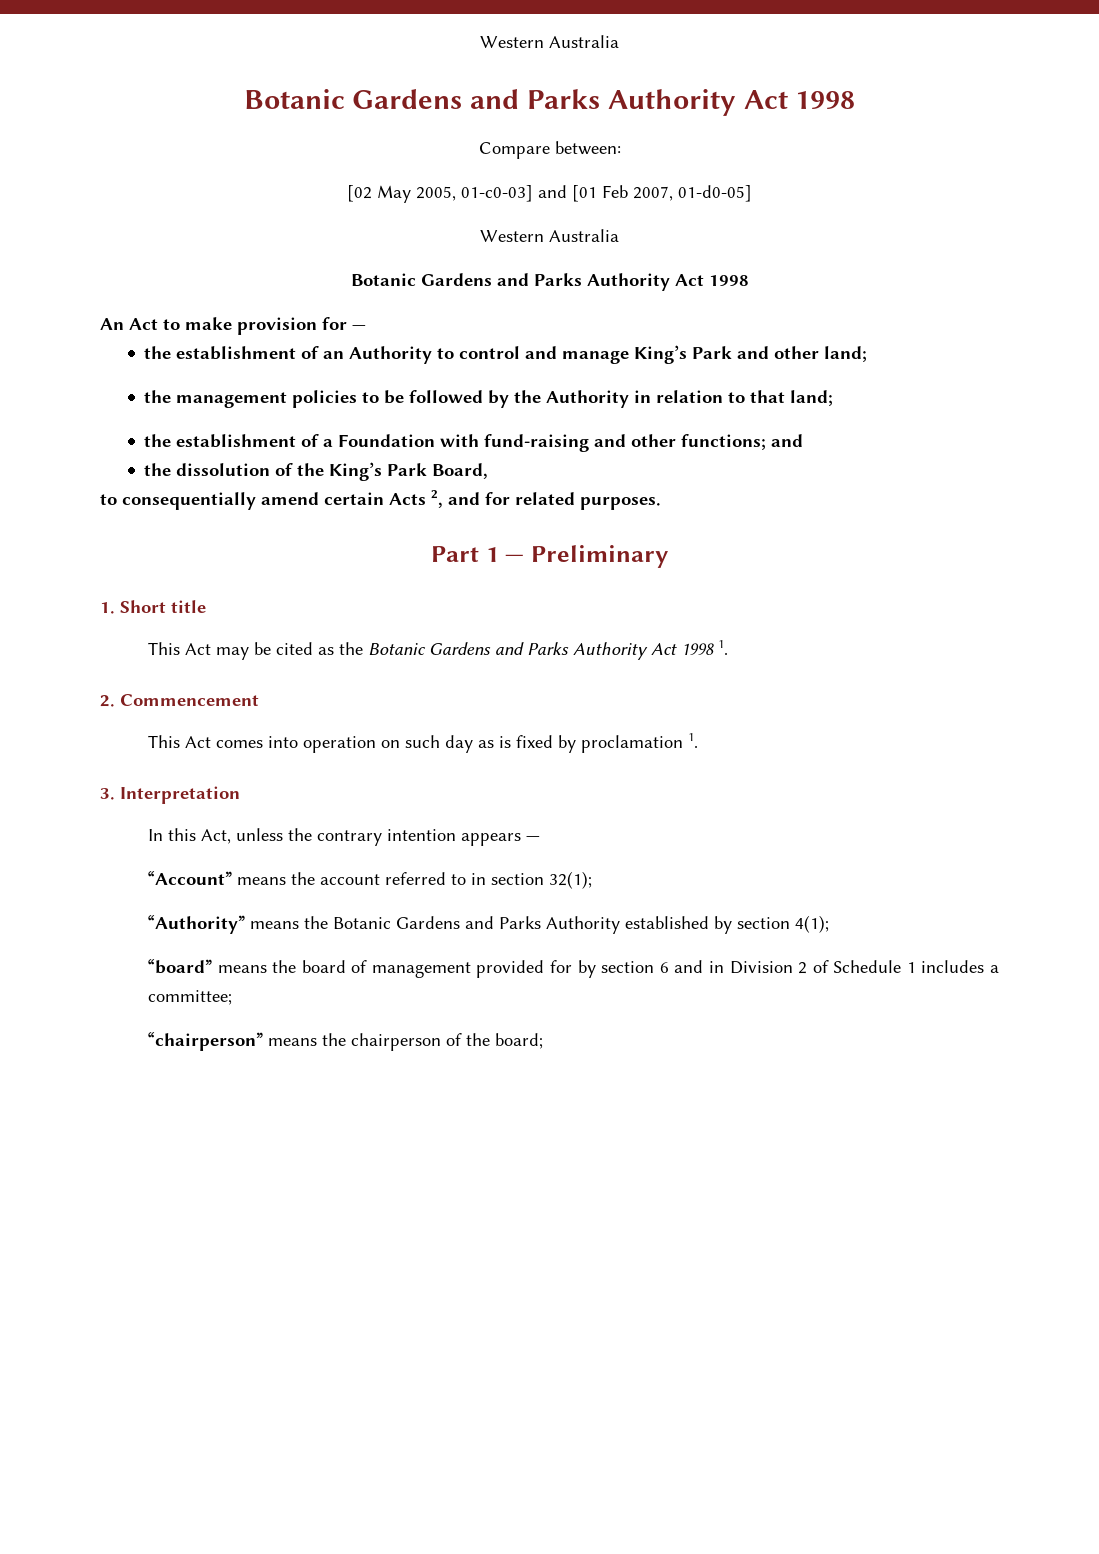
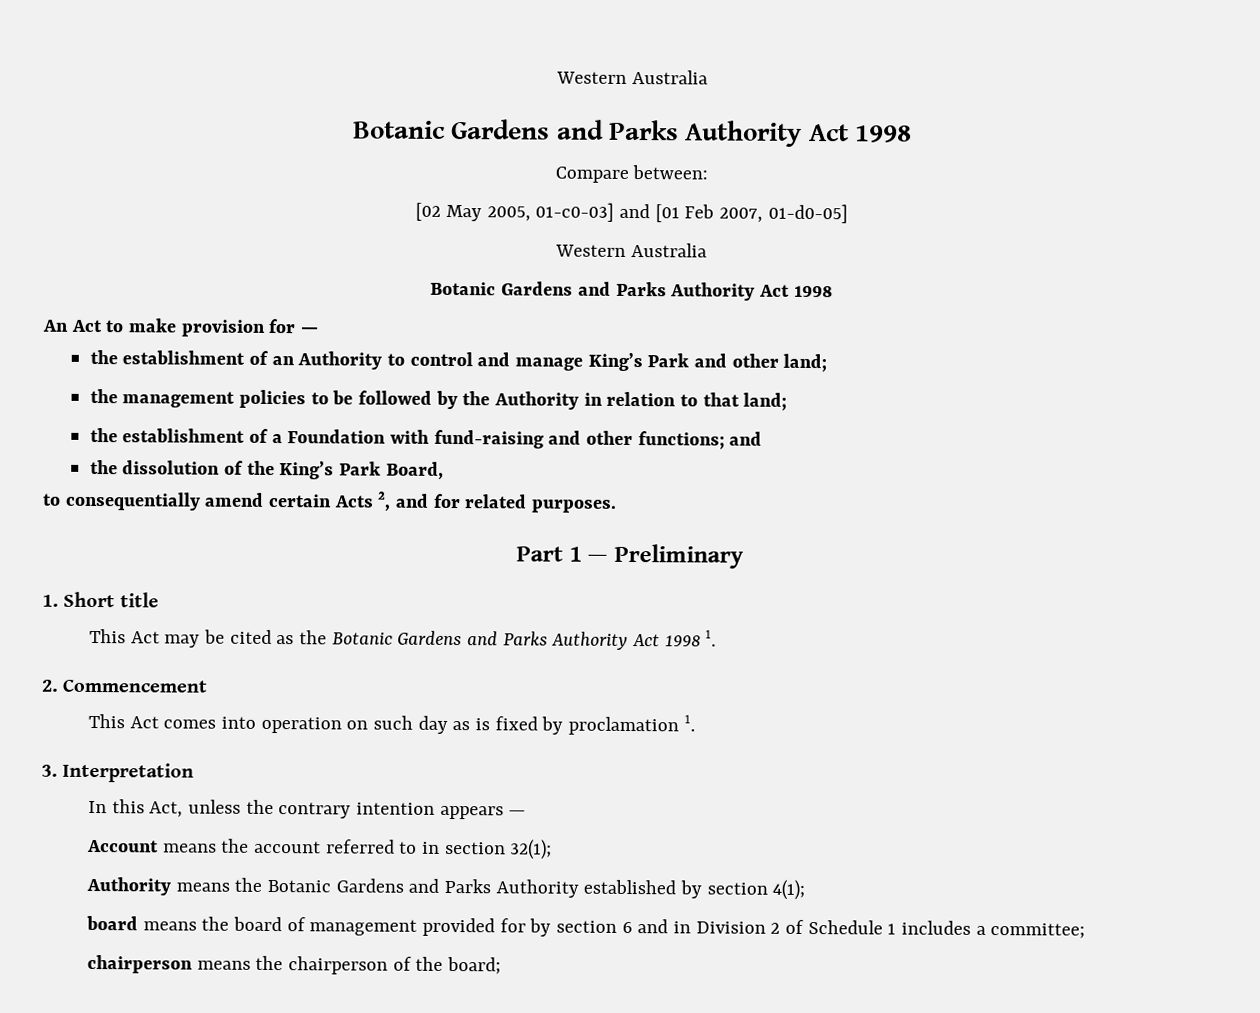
[148,871,233,885] “Account” -> [87,839,160,853] Account
[148,915,246,934] “Authority” -> [86,876,172,896] Authority
[148,959,213,974] “board” -> [86,915,139,931] board
[148,1032,264,1051] “chairperson” -> [87,954,194,974] chairperson

